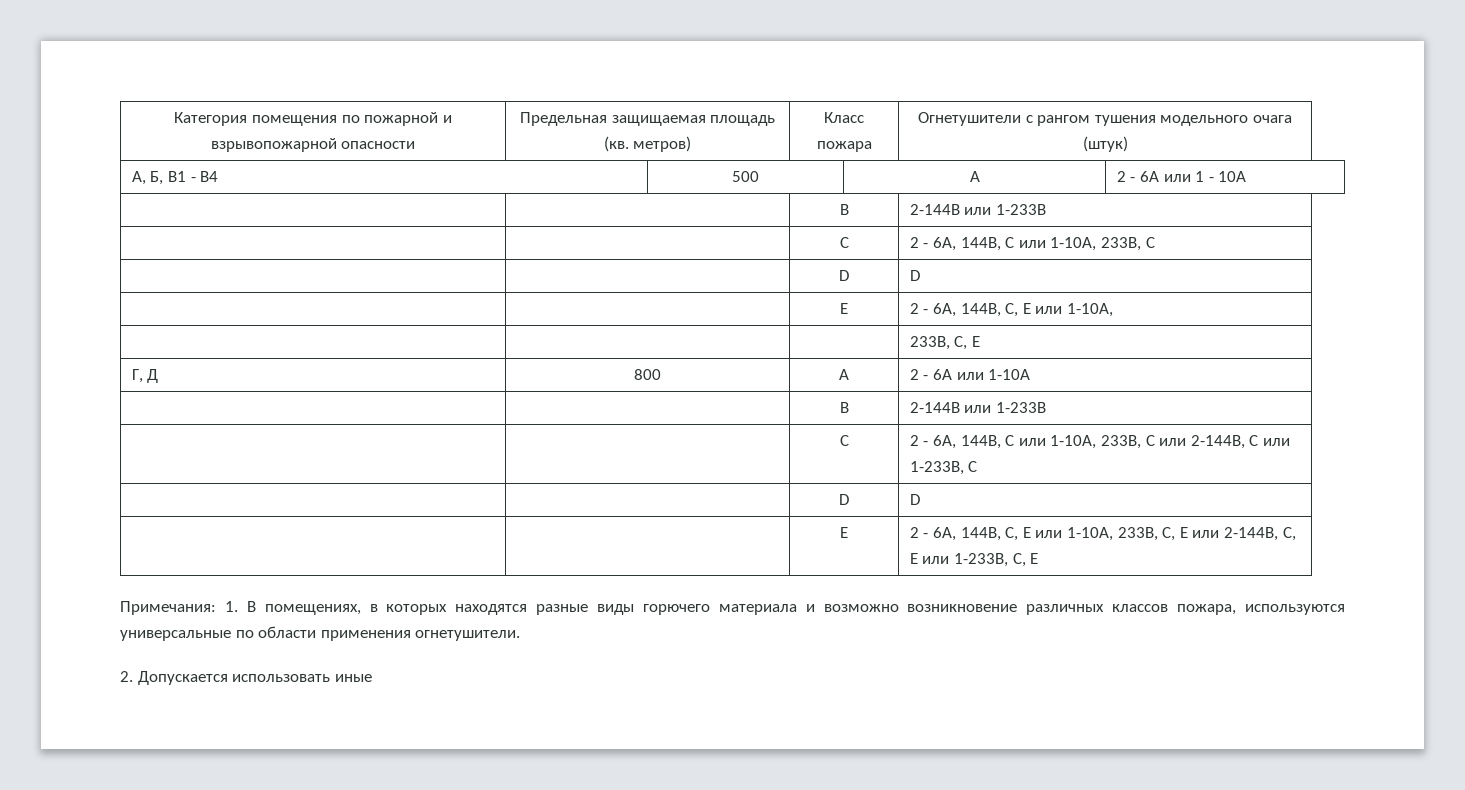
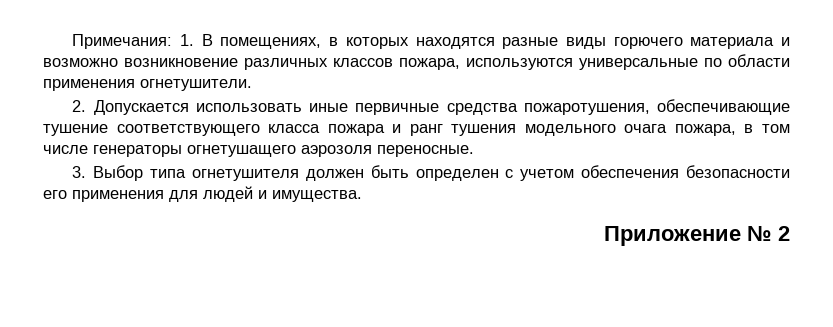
[174,112,452,126] [210,138,416,152] [519,112,776,126] [603,136,692,152] [824,112,864,123] [816,141,872,152] [918,112,1292,126] [1082,136,1128,152] [131,171,219,185] [732,171,759,182] [969,171,980,182] [1116,171,1247,182] [839,204,849,215] [909,204,1047,215] [839,237,849,248] [909,237,1155,251] [839,270,849,281] [909,270,920,281] [840,303,848,314] [909,303,1113,317] [909,336,981,350] [131,369,159,383] [634,369,661,380] [839,369,849,380] [909,369,1031,380] [839,402,849,413] [909,402,1047,413] [839,435,849,446] [909,435,1290,449] [909,461,978,475] [839,494,849,505] [909,494,920,505] [840,527,848,538] [909,527,1296,541] [909,553,1039,567] Категория помещения по пожарной и взрывопожарной опасности | Предельная защищаемая площадь (кв. метров) | Класс пожара | Огнетушители с рангом тушения модельного очага (штук) // А, Б, В1 - В4 | 500 | A | 2 - 6A или 1 - 10A // | | B | 2-144B или 1-233B // | | C | 2 - 6A, 144B, C или 1-10A, 233B, C // | | D | D // | | E | 2 - 6A, 144B, C, E или 1-10A, // | | | 233B, C, E // Г, Д | 800 | A | 2 - 6A или 1-10A // | | B | 2-144B или 1-233B // | | C | 2 - 6A, 144B, C или 1-10A, 233B, C или 2-144B, C или 1-233B, C // | | D | D // | | E | 2 - 6A, 144B, C, E или 1-10A, 233B, C, E или 2-144B, C, E или 1-233B, C, E // -> (72, 41) none
(372, 678) none -> [355,99,790,115] [43,124,790,136] [43,145,474,157] [72,165,790,181] [43,186,362,202] [604,226,790,246] первичные средства пожаротушения, обеспечивающие тушение соответствующего класса пожара и ранг тушения модельного очага пожара, в том числе генераторы огнетушащего аэрозоля переносные. // 3. Выбор типа огнетушителя должен быть определен с учетом обеспечения безопасности его применения для людей и имущества. // Приложение № 2

